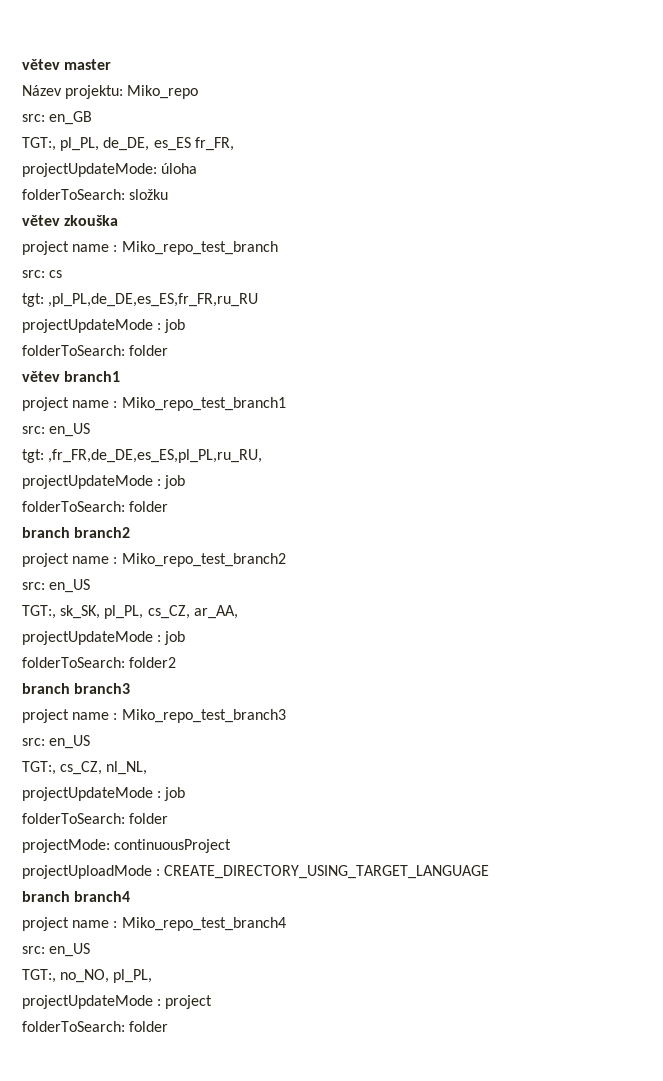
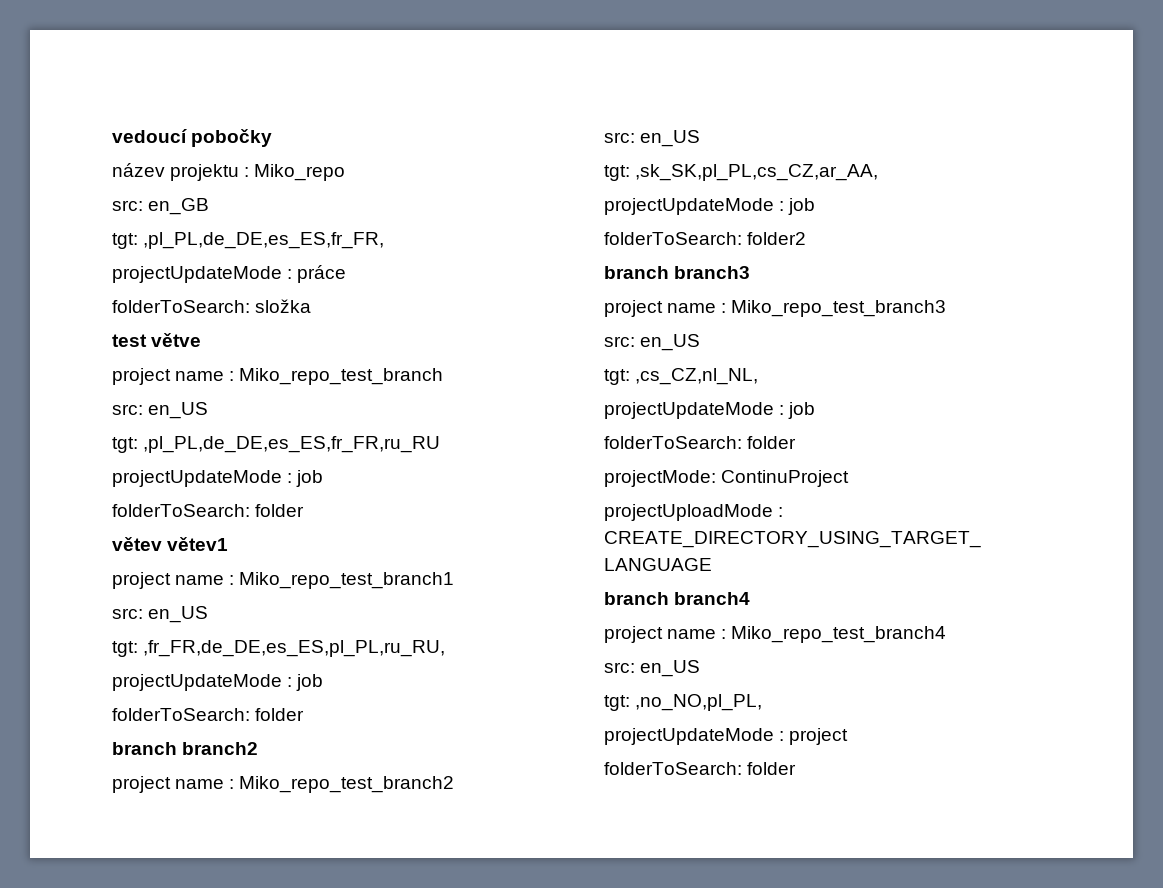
[22,59,112,70] [22,85,199,99] [22,111,93,125] [22,137,234,151] [22,163,198,177] [22,189,169,200] [22,215,119,226] větev master // Název projektu: Miko_repo // src: en_GB // TGT:, pl_PL, de_DE, es_ES fr_FR, // projectUpdateMode: úloha // folderToSearch: složku // větev zkouška -> [112,129,273,147] [112,163,346,181] [112,198,210,215] [112,232,385,249] [112,265,347,283] [112,299,312,313] [112,333,202,347] vedoucí pobočky // název projektu : Miko_repo // src: en_GB // tgt: ,pl_PL,de_DE,es_ES,fr_FR, // projectUpdateMode : práce // folderToSearch: složka // test větve
[49,270,63,278] cs -> [148,402,209,419] en_US
[64,371,121,382] branch1 -> [167,537,229,551] větev1
[22,605,238,619] TGT:, sk_SK, pl_PL, cs_CZ, ar_AA, -> [604,164,879,181] tgt: ,sk_SK,pl_PL,cs_CZ,ar_AA,
[22,761,148,775] TGT:, cs_CZ, nl_NL, -> [604,368,759,385] tgt: ,cs_CZ,nl_NL,
[114,839,232,853] continuousProject -> [721,470,850,487] ContinuProject
[22,969,153,983] TGT:, no_NO, pl_PL, -> [604,694,763,711] tgt: ,no_NO,pl_PL,

